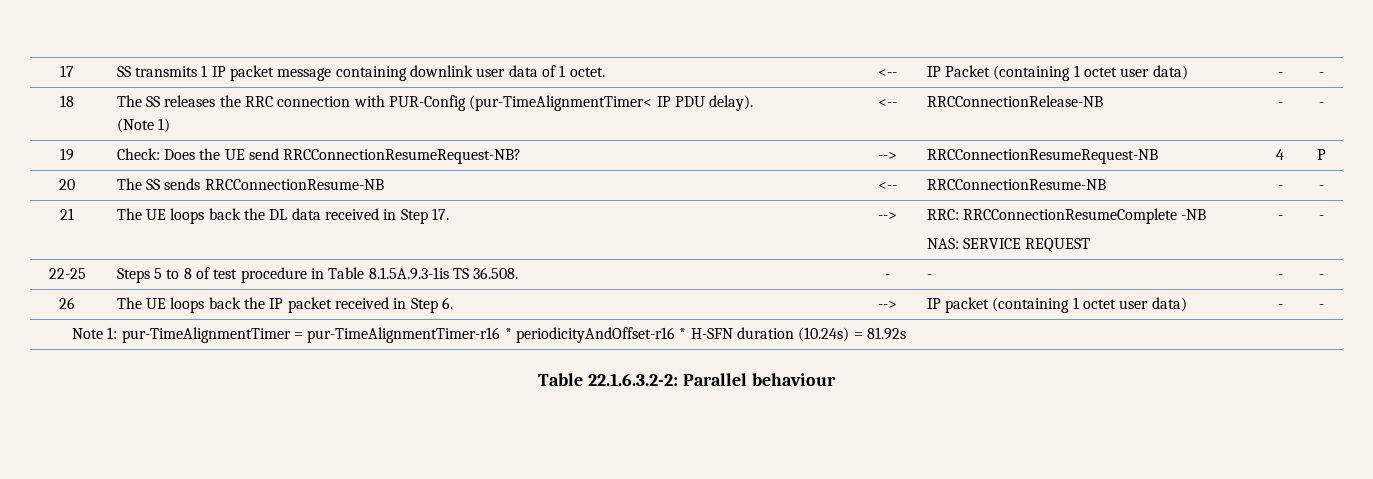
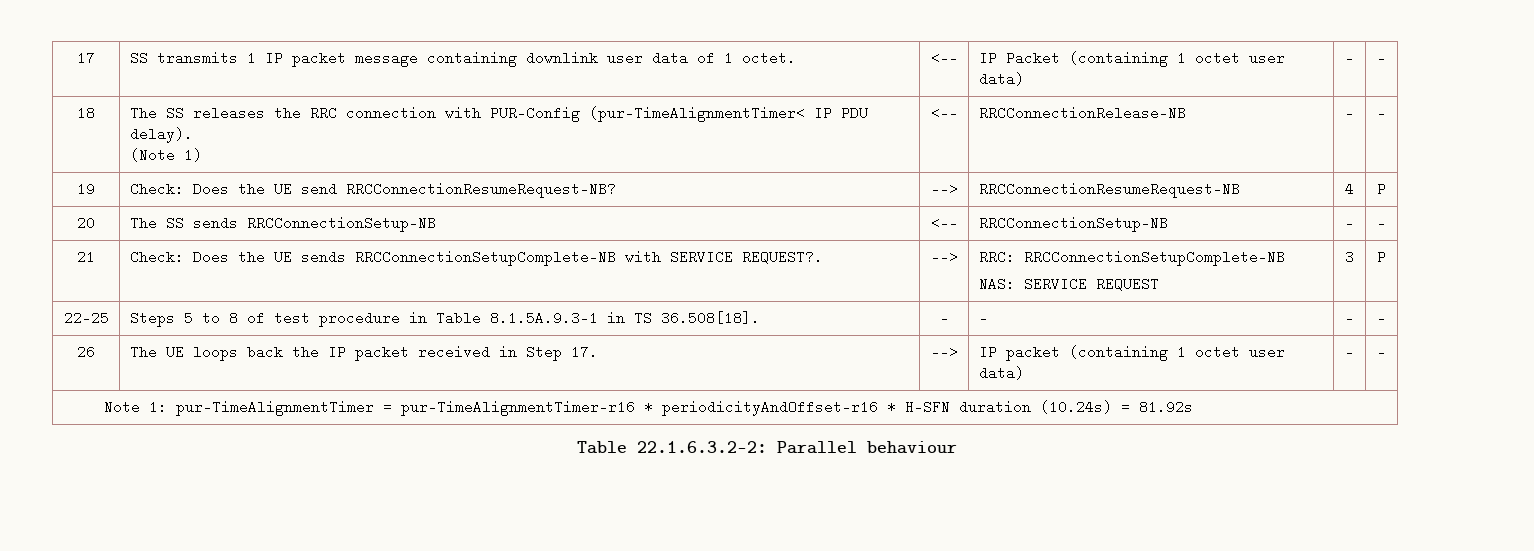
[204,179,384,190] [877,182,897,190] [926,179,1106,190] RRCConnectionResume-NB | <-- | RRCConnectionResume-NB -> [246,216,436,232] [930,216,958,230] [978,216,1168,232] RRCConnectionSetup-NB | <-- | RRCConnectionSetup-NB
[116,208,449,224] The UE loops back the DL data received in Step 17. -> [129,250,823,266] Check: Does the UE sends RRCConnectionSetupComplete-NB with SERVICE REQUEST?.
[963,208,1207,224] RRCConnectionResumeComplete -NB -> [1023,250,1285,266] RRCConnectionSetupComplete-NB
[1277,215,1283,220] [1319,215,1324,220] - | - -> [1345,250,1354,264] [1377,250,1386,264] 3 | P
[368,267,519,280] 8.1.5A.9.3-1is TS 36.508. -> [489,311,760,325] 8.1.5A.9.3-1 in TS 36.508[18].
[441,297,453,309] 6. -> [570,345,598,359] 17.

